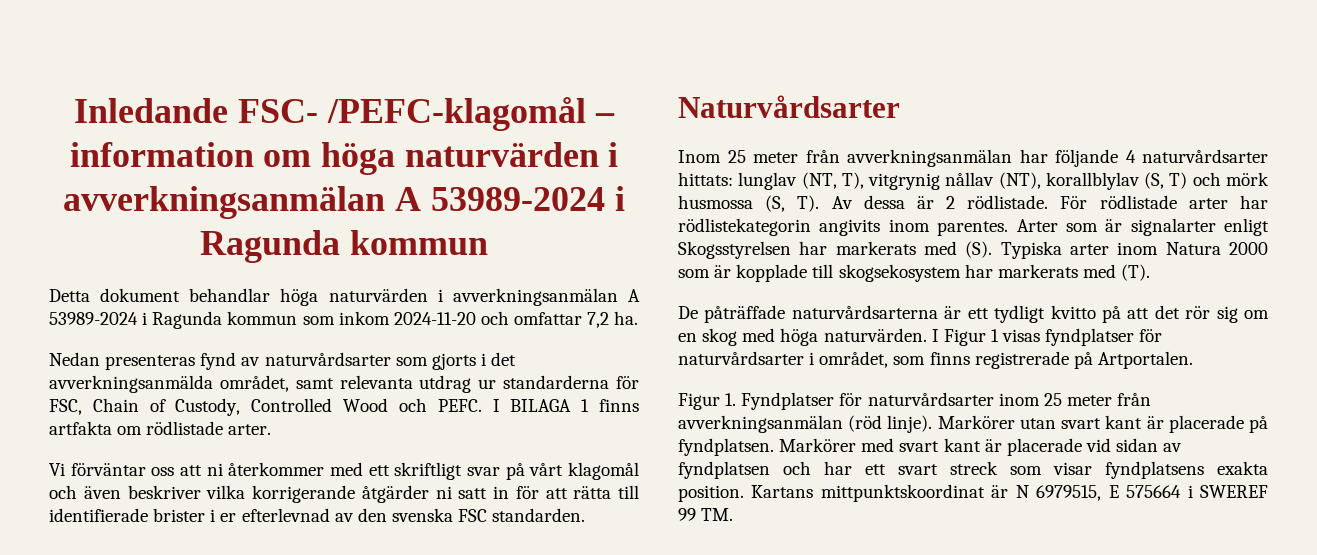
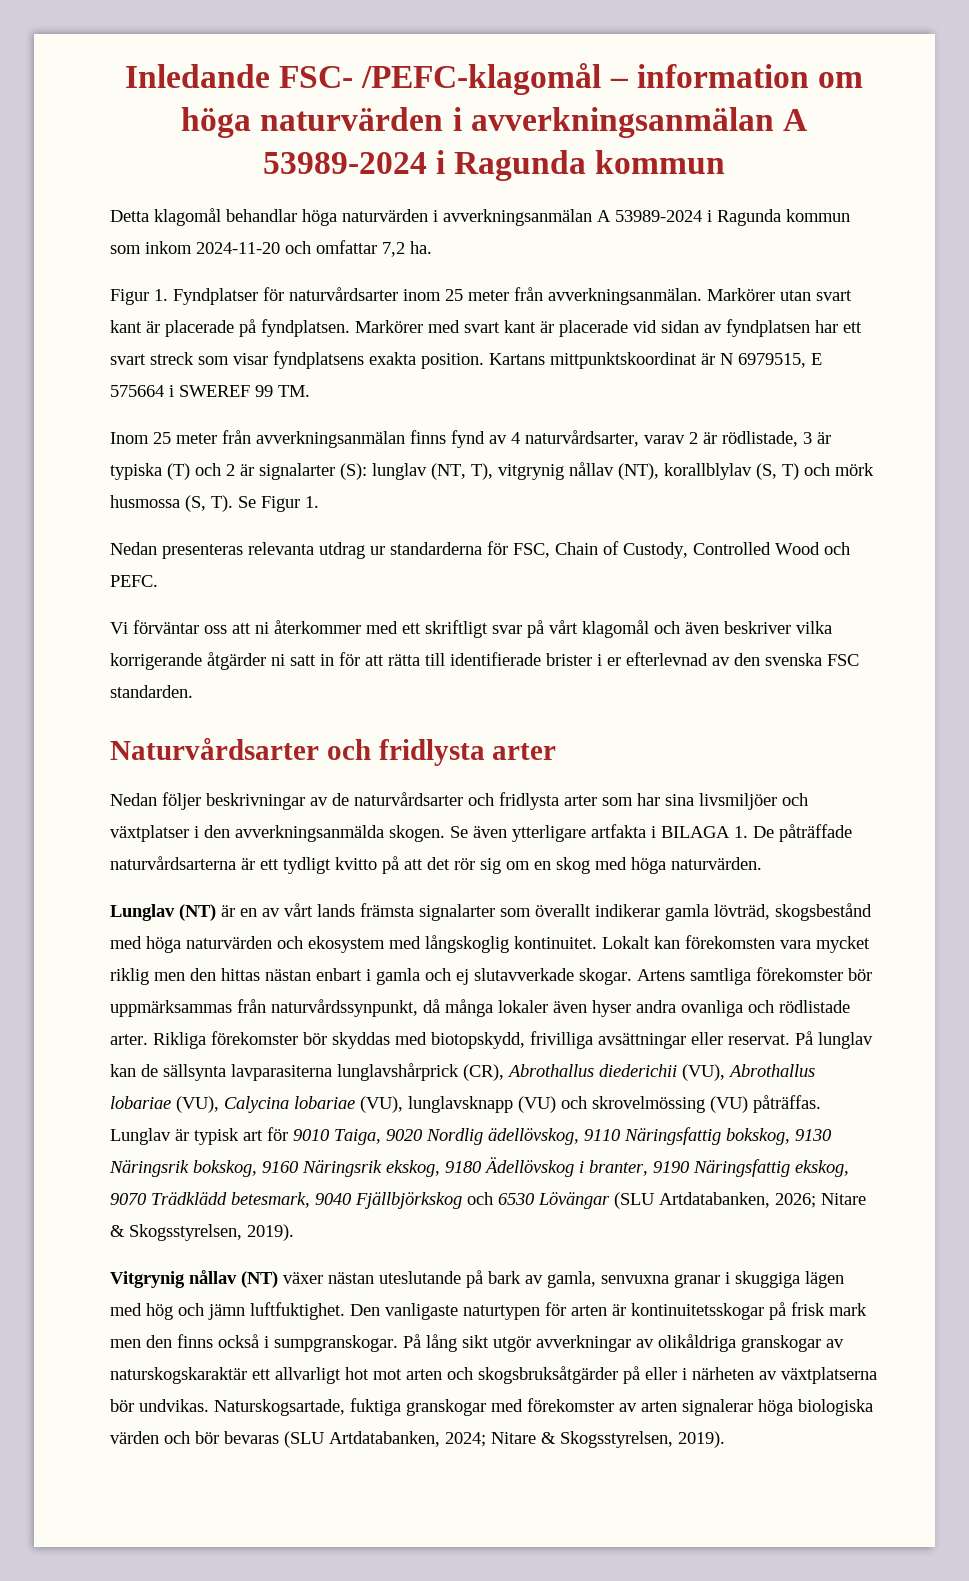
[100,288,181,302] dokument -> [154,208,221,226] klagomål
[49,352,517,370] [49,375,334,393] Nedan presenteras fynd av naturvårdsarter som gjorts i det avverkningsanmälda området, samt -> [110,287,852,305] [110,319,862,337] [110,351,822,369] [110,385,310,397] [110,430,831,448] [110,462,874,480] [110,495,319,512] [110,542,243,559] Figur 1. Fyndplatser för naturvårdsarter inom 25 meter från avverkningsanmälan. Markörer utan svart kant är placerade på fyndplatsen. Markörer med svart kant är placerade vid sidan av fyndplatsen har ett svart streck som visar fyndplatsens exakta position. Kartans mittpunktskoordinat är N 6979515, E 575664 i SWEREF 99 TM. // Inom 25 meter från avverkningsanmälan finns fynd av 4 naturvårdsarter, varav 2 är rödlistade, 3 är typiska (T) och 2 är signalarter (S): lunglav (NT, T), vitgrynig nållav (NT), korallblylav (S, T) och mörk husmossa (S, T). Se Figur 1. // Nedan presenteras
[492,399,640,412] [49,421,272,435] I BILAGA 1 finns artfakta om rödlistade arter. -> (158, 581) none
[678,149,1268,167] [678,172,1269,190] [678,195,1268,212] [678,218,1269,236] [678,241,1268,259] [678,264,1151,282] // Inom 25 meter från avverkningsanmälan har följande 4 naturvårdsarter hittats: lunglav (NT, T), vitgrynig nållav (NT), korallblylav (S, T) och mörk husmossa (S, T). Av dessa är 2 rödlistade. För rödlistade arter har rödlistekategorin angivits inom parentes. Arter som är signalarter enligt Skogsstyrelsen har markerats med (S). Typiska arter inom Natura 2000 som är kopplade till skogsekosystem har markerats med (T). // -> [326,739,557,766] [110,792,808,810] [110,824,748,842] och fridlysta arter // Nedan följer beskrivningar av de naturvårdsarter och fridlysta arter som har sina livsmiljöer och växtplatser i den avverkningsanmälda skogen. Se även ytterligare artfakta i BILAGA 1.
[931,328,1163,346] [678,351,1193,369] [678,392,1152,410] [678,415,1268,433] [678,438,1183,456] [678,461,1268,479] [678,484,1268,502] [678,508,734,521] I Figur 1 visas fyndplatser för naturvårdsarter i området, som finns registrerade på Artportalen. // Figur 1. Fyndplatser för naturvårdsarter inom 25 meter från avverkningsanmälan (röd linje). Markörer utan svart kant är placerade på fyndplatsen. Markörer med svart kant är placerade vid sidan av fyndplatsen och har ett svart streck som visar fyndplatsens exakta position. Kartans mittpunktskoordinat är N 6979515, E 575664 i SWEREF 99 TM. -> [110,903,872,921] [110,935,870,953] [110,967,872,985] [110,999,850,1017] [110,1031,873,1049] [110,1063,815,1081] [110,1095,821,1113] [110,1127,832,1145] [109,1157,849,1177] [110,1192,866,1209] [110,1224,294,1241] [110,1270,844,1288] [110,1302,867,1320] [110,1334,844,1352] [110,1366,877,1384] [110,1398,873,1416] [110,1431,725,1448] // Lunglav (NT) är en av vårt lands främsta signalarter som överallt indikerar gamla lövträd, skogsbestånd med höga naturvärden och ekosystem med långskoglig kontinuitet. Lokalt kan förekomsten vara mycket riklig men den hittas nästan enbart i gamla och ej slutavverkade skogar. Artens samtliga förekomster bör uppmärksammas från naturvårdssynpunkt, då många lokaler även hyser andra ovanliga och rödlistade arter. Rikliga förekomster bör skyddas med biotopskydd, frivilliga avsättningar eller reservat. På lunglav kan de sällsynta lavparasiterna lunglavshårprick (CR), Abrothallus diederichii (VU), Abrothallus lobariae (VU), Calycina lobariae (VU), lunglavsknapp (VU) och skrovelmössing (VU) påträffas. Lunglav är typisk art för 9010 Taiga, 9020 Nordlig ädellövskog, 9110 Näringsfattig bokskog, 9130 Näringsrik bokskog, 9160 Näringsrik ekskog, 9180 Ädellövskog i branter, 9190 Näringsfattig ekskog, 9070 Trädklädd betesmark, 9040 Fjällbjörkskog och 6530 Lövängar (SLU Artdatabanken, 2026; Nitare & Skogsstyrelsen, 2019). // Vitgrynig nållav (NT) växer nästan uteslutande på bark av gamla, senvuxna granar i skuggiga lägen med hög och jämn luftfuktighet. Den vanligaste naturtypen för arten är kontinuitetsskogar på frisk mark men den finns också i sumpgranskogar. På lång sikt utgör avverkningar av olikåldriga granskogar av naturskogskaraktär ett allvarligt hot mot arten och skogsbruksåtgärder på eller i närheten av växtplatserna bör undvikas. Naturskogsartade, fuktiga granskogar med förekomster av arten signalerar höga biologiska värden och bör bevaras (SLU Artdatabanken, 2024; Nitare & Skogsstyrelsen, 2019).

